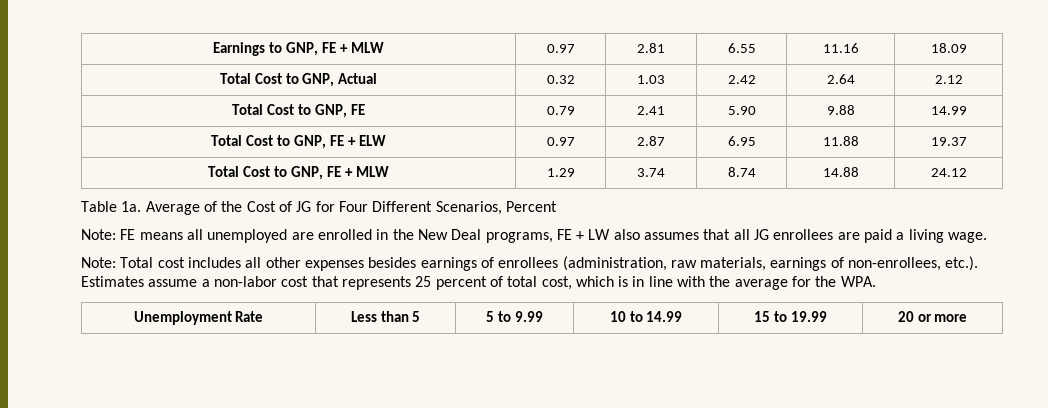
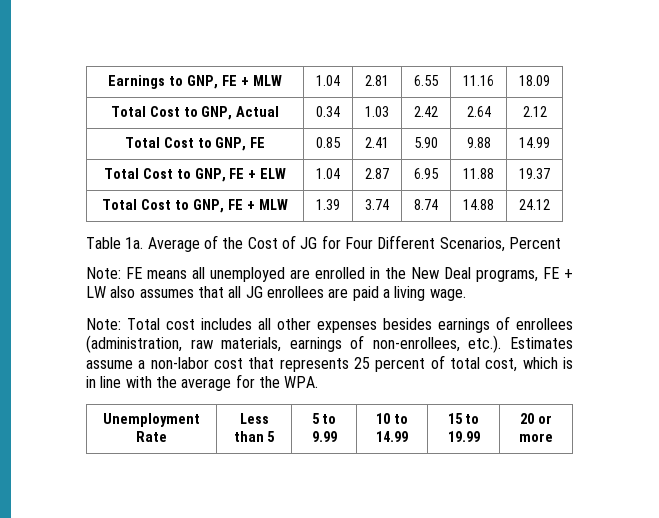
[546,44,575,53] 0.97 -> [316,75,340,86] 1.04
[546,75,575,84] 0.32 -> [316,106,340,117] 0.34
[546,106,575,115] 0.79 -> [316,137,341,148] 0.85
[546,137,575,146] 0.97 -> [316,168,340,179] 1.04
[546,168,575,177] 1.29 -> [316,199,340,210] 1.39

